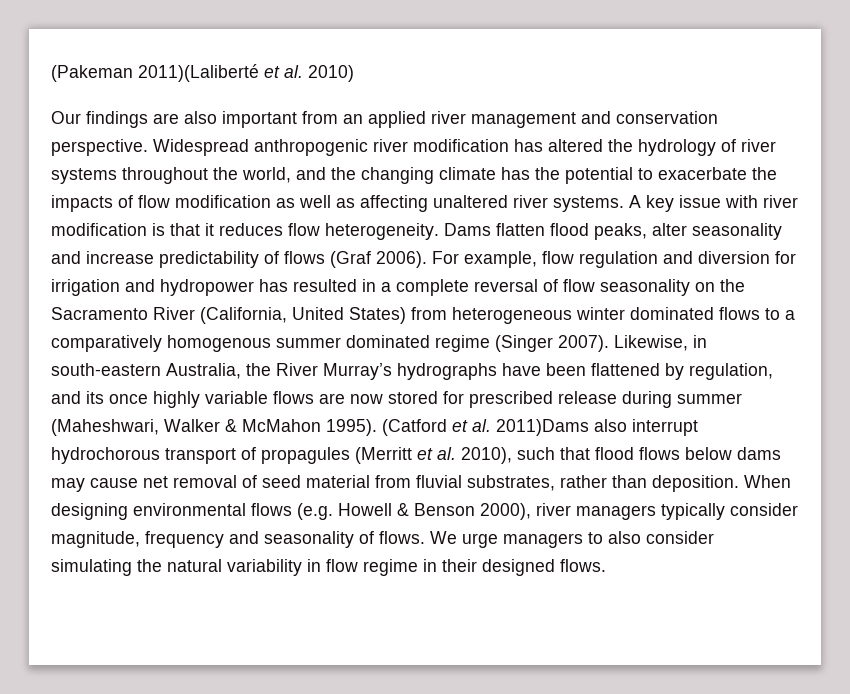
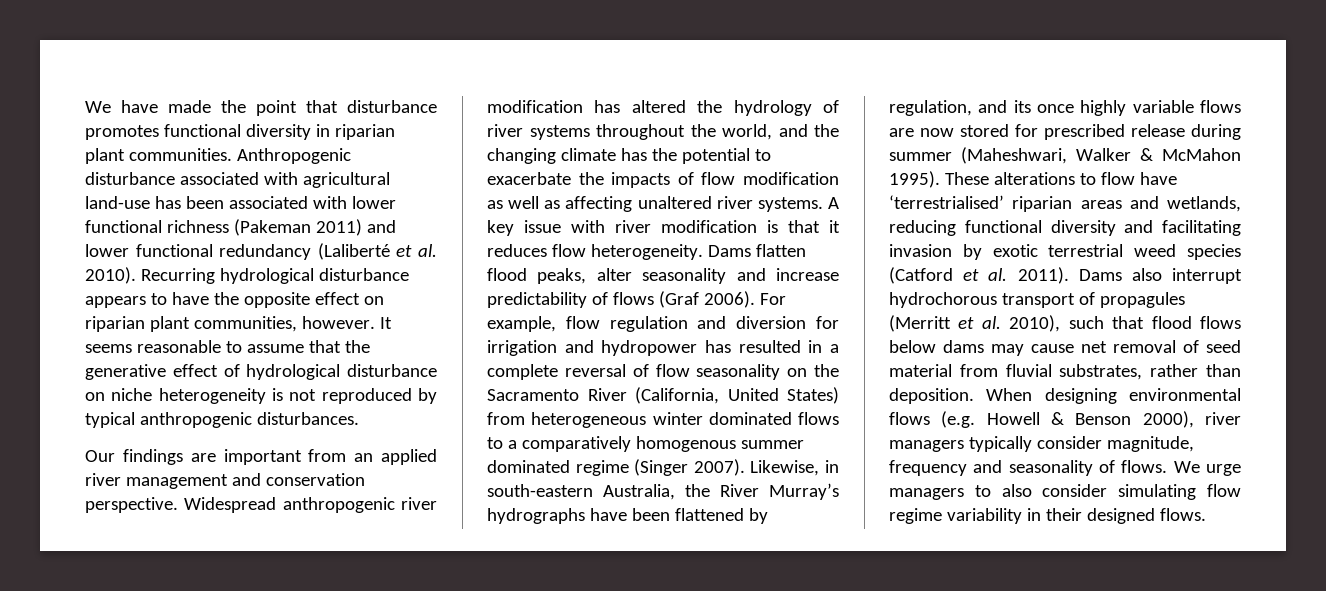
[51,64,354,82] (Pakeman 2011)(Laliberté et al. 2010) -> [85,100,437,116] [85,124,395,140] [85,148,351,164] [85,172,390,188] [85,196,396,209] [85,219,396,236] [85,243,437,260] [85,267,409,284] [85,292,384,308] [85,316,392,332] [85,340,370,353] [85,364,437,380] [85,388,437,404] [85,412,359,428] We have made the point that disturbance promotes functional diversity in riparian plant communities. Anthropogenic disturbance associated with agricultural land-use has been associated with lower functional richness (Pakeman 2011) and lower functional redundancy (Laliberté et al. 2010). Recurring hydrological disturbance appears to have the opposite effect on riparian plant communities, however. It seems reasonable to assume that the generative effect of hydrological disturbance on niche heterogeneity is not reproduced by typical anthropogenic disturbances.
[184,111,217,124] also -> (216, 457) none
(377, 427) none -> [944,172,1177,185] [889,195,1241,212] [889,220,1241,236] [889,244,1241,260] These alterations to flow have ‘terrestrialised’ riparian areas and wetlands, reducing functional diversity and facilitating invasion by exotic terrestrial weed species
[496,419,589,436] 2011)Dams -> [1017,267,1122,284] 2011). Dams
[137,559,321,576] the natural variability in -> (1197, 492) none
(418, 567) none -> [946,508,1022,524] variability

